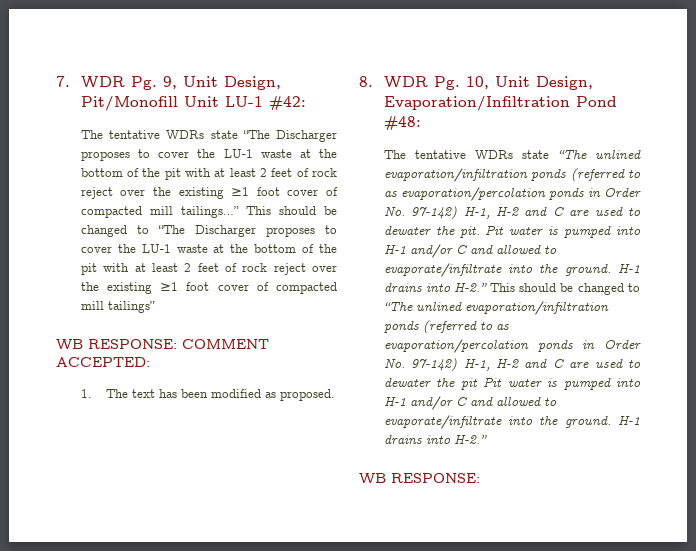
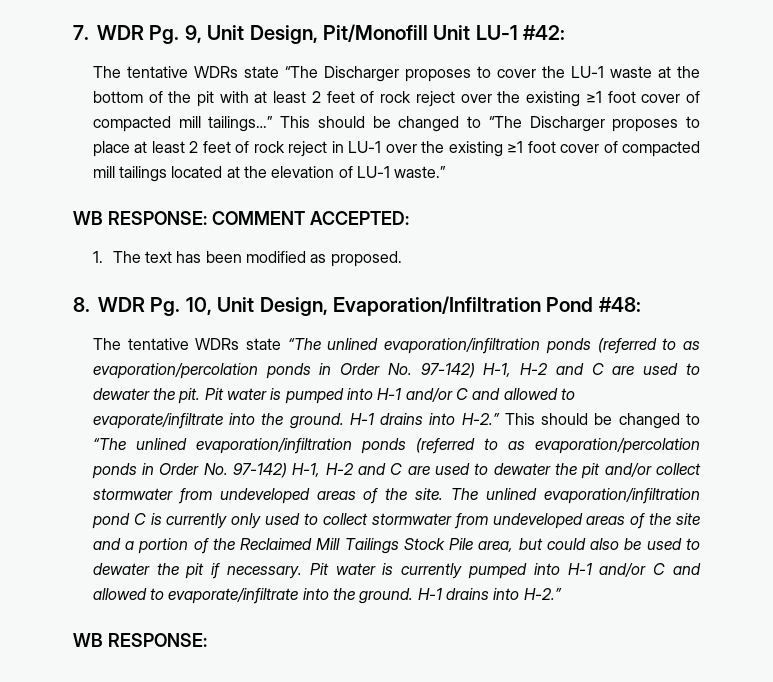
[80,244,338,253] [80,263,338,275] [80,282,337,294] [80,301,155,313] cover the LU-1 waste at the bottom of the pit with at least 2 feet of rock reject over the existing ≥1 foot cover of compacted mill tailings” -> [92,141,700,157] [92,166,447,182] place at least 2 feet of rock reject in LU-1 over the existing ≥1 foot cover of compacted mill tailings located at the elevation of LU-1 waste.”
[483,377,558,387] Pit water is -> [604,463,701,477] [92,488,701,504] [91,513,701,529] [92,538,700,554] [92,563,463,579] and/or collect stormwater from undeveloped areas of the site. The unlined evaporation/infiltration pond C is currently only used to collect stormwater from undeveloped areas of the site and a portion of the Reclaimed Mill Tailings Stock Pile area, but could also be used to dewater the pit if necessary. Pit water is currently

